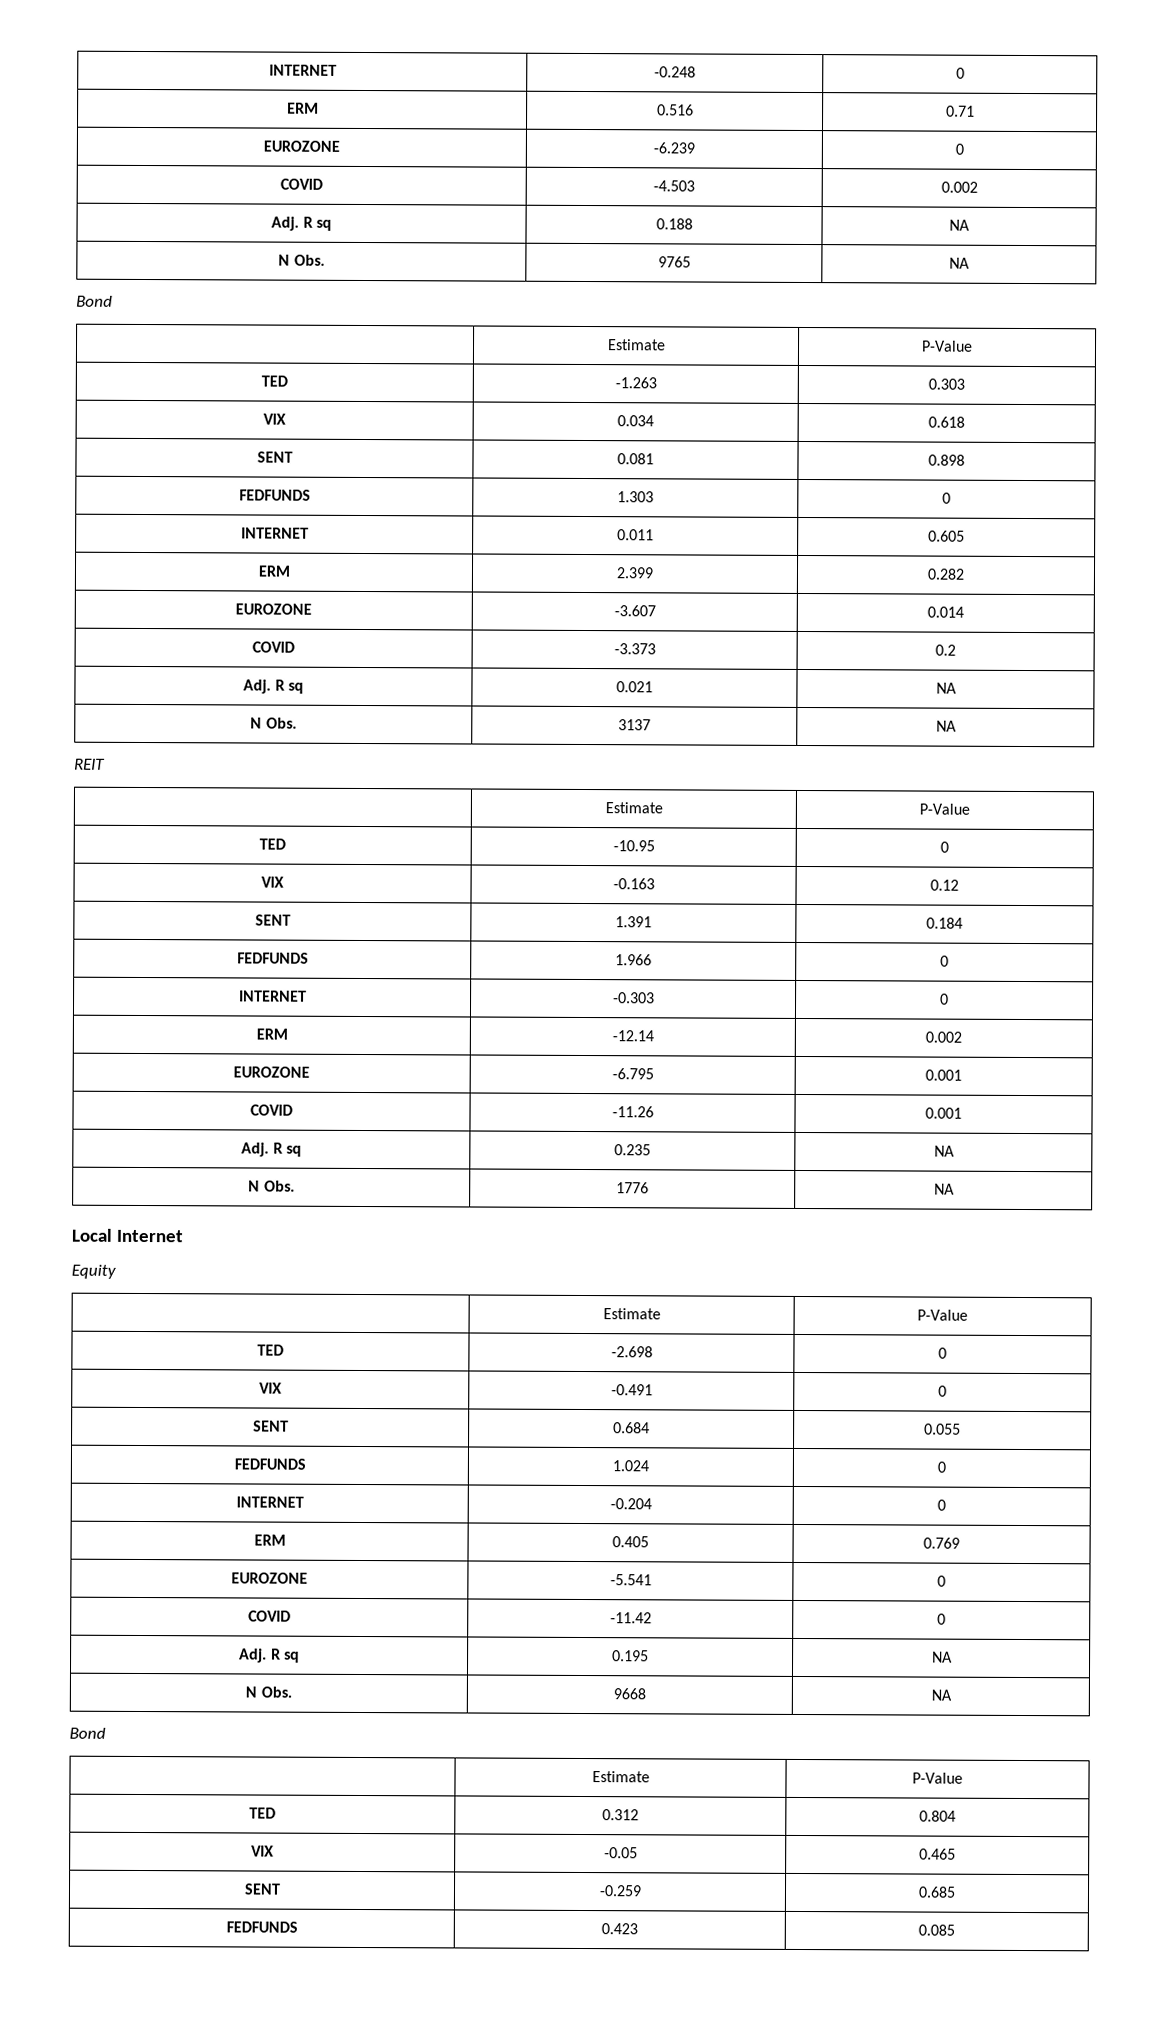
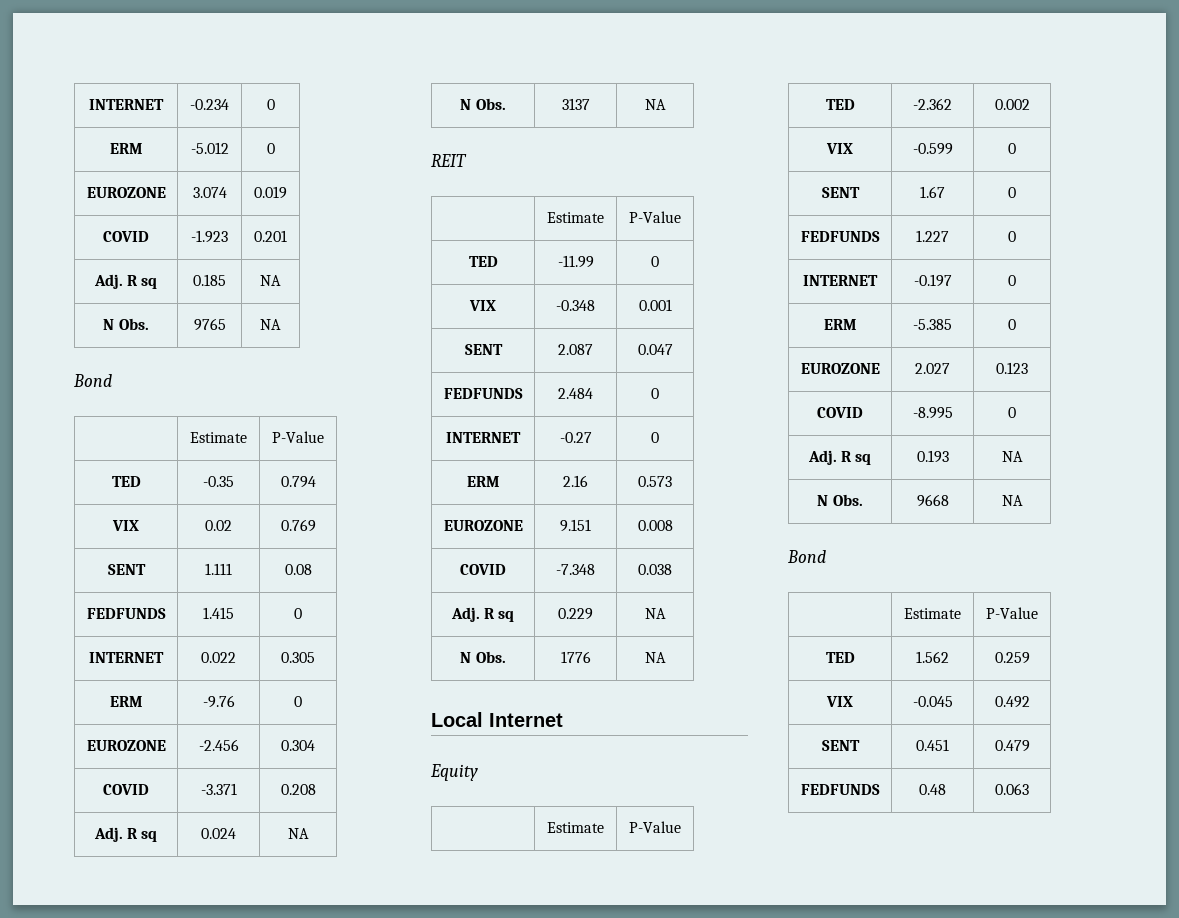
[268,64,337,76] [654,66,696,78] [955,67,965,79] [286,102,319,114] [656,104,694,116] [945,105,975,117] [263,140,340,152] [653,142,695,154] [954,143,964,155] [280,178,323,190] [653,180,695,192] [940,181,978,193] [271,216,332,231] [655,218,693,230] INTERNET | -0.248 | 0 // ERM | 0.516 | 0.71 // EUROZONE | -6.239 | 0 // COVID | -4.503 | 0.002 // Adj. R sq | 0.188 -> [89,99,164,110] [190,99,229,110] [266,99,275,110] [109,143,143,154] [190,142,229,154] [266,143,275,154] [86,187,166,198] [192,187,227,198] [254,186,287,199] [103,231,149,242] [191,230,228,243] [254,230,287,242] [93,274,158,289] [193,274,226,286] INTERNET | -0.234 | 0 // ERM | -5.012 | 0 // EUROZONE | 3.074 | 0.019 // COVID | -1.923 | 0.201 // Adj. R sq | 0.185
[614,377,657,389] [928,378,965,390] [263,413,286,425] [617,415,654,427] [928,416,965,428] [256,451,293,463] [617,453,654,465] [928,454,965,466] [238,489,311,501] [617,491,654,503] [942,492,951,504] [240,527,309,539] [617,529,654,541] [928,530,965,542] [257,565,291,577] [616,567,654,579] [927,568,965,580] [235,603,312,615] [613,605,656,617] [927,606,964,618] [252,641,295,653] [613,643,656,655] [935,644,956,656] [243,679,304,694] [616,681,653,693] -1.263 | 0.303 // VIX | 0.034 | 0.618 // SENT | 0.081 | 0.898 // FEDFUNDS | 1.303 | 0 // INTERNET | 0.011 | 0.605 // ERM | 2.399 | 0.282 // EUROZONE | -3.607 | 0.014 // COVID | -3.373 | 0.2 // Adj. R sq | 0.021 -> [203,476,234,487] [280,476,316,488] [112,520,139,531] [205,520,232,531] [280,519,316,532] [107,564,146,575] [205,563,232,575] [284,564,312,575] [86,608,166,619] [203,607,234,619] [294,608,302,619] [89,652,164,663] [201,652,236,663] [281,652,315,663] [109,696,143,707] [202,695,235,708] [294,696,302,707] [86,740,166,751] [198,739,239,751] [281,740,315,751] [103,784,149,795] [200,783,237,795] [280,784,316,795] [93,827,158,842] [201,828,236,839] -0.35 | 0.794 // VIX | 0.02 | 0.769 // SENT | 1.111 | 0.08 // FEDFUNDS | 1.415 | 0 // INTERNET | 0.022 | 0.305 // ERM | -9.76 | 0 // EUROZONE | -2.456 | 0.304 // COVID | -3.371 | 0.208 // Adj. R sq | 0.024
[612,840,655,852] [940,841,949,853] [261,876,284,888] [612,878,655,890] [930,879,959,891] [254,914,291,926] [615,916,652,928] [926,917,963,929] [236,952,309,964] [615,954,652,966] [940,955,949,967] [238,990,307,1002] [612,992,655,1004] [940,993,949,1005] [255,1028,288,1040] [611,1030,654,1042] [925,1031,962,1043] [233,1066,310,1078] [611,1068,654,1080] [925,1069,962,1081] [250,1104,293,1116] [611,1106,654,1118] [925,1107,962,1119] [241,1142,302,1157] [614,1144,651,1156] -10.95 | 0 // VIX | -0.163 | 0.12 // SENT | 1.391 | 0.184 // FEDFUNDS | 1.966 | 0 // INTERNET | -0.303 | 0 // ERM | -12.14 | 0.002 // EUROZONE | -6.795 | 0.001 // COVID | -11.26 | 0.001 // Adj. R sq | 0.235 -> [557,255,594,268] [651,256,659,267] [469,300,496,311] [556,300,595,311] [638,299,672,311] [464,344,503,355] [558,344,593,355] [637,344,673,355] [443,388,523,399] [558,388,593,399] [651,388,659,399] [446,432,521,443] [559,432,592,443] [651,432,659,443] [466,476,500,487] [563,475,588,487] [638,476,672,487] [443,520,523,531] [560,519,591,532] [637,520,673,531] [460,564,506,575] [556,564,595,575] [638,564,672,575] [450,607,515,622] [558,608,593,620] -11.99 | 0 // VIX | -0.348 | 0.001 // SENT | 2.087 | 0.047 // FEDFUNDS | 2.484 | 0 // INTERNET | -0.27 | 0 // ERM | 2.16 | 0.573 // EUROZONE | 9.151 | 0.008 // COVID | -7.348 | 0.038 // Adj. R sq | 0.229
[610,1346,653,1358] [938,1347,947,1359] [259,1382,282,1394] [610,1384,653,1396] -2.698 | 0 // VIX | -0.491 -> [913,98,952,110] [994,99,1030,110] [826,143,853,154] [912,143,953,155] -2.362 | 0.002 // VIX | -0.599
[613,1422,650,1434] [924,1423,961,1435] [233,1458,306,1470] [612,1460,649,1472] [937,1461,946,1473] [235,1496,304,1508] [609,1498,652,1510] [937,1499,946,1511] [253,1534,286,1546] [612,1536,649,1548] [923,1537,960,1549] [231,1572,308,1584] [609,1574,652,1586] [937,1575,946,1587] [248,1610,291,1622] [609,1612,652,1624] 0.684 | 0.055 // FEDFUNDS | 1.024 | 0 // INTERNET | -0.204 | 0 // ERM | 0.405 | 0.769 // EUROZONE | -5.541 | 0 // COVID | -11.42 -> [920,186,945,198] [1008,187,1016,198] [800,231,880,242] [916,230,949,242] [1008,231,1016,242] [803,275,878,286] [913,274,952,287] [1008,275,1016,286] [823,319,857,330] [913,319,952,330] [1008,319,1016,330] [800,363,880,374] [915,363,950,374] [996,362,1028,374] [817,407,863,418] [912,407,953,419] 1.67 | 0 // FEDFUNDS | 1.227 | 0 // INTERNET | -0.197 | 0 // ERM | -5.385 | 0 // EUROZONE | 2.027 | 0.123 // COVID | -8.995
[612,1650,649,1662] 0.195 -> [916,450,949,463] 0.193
[602,1809,639,1821] [919,1810,956,1822] [251,1845,274,1857] [603,1847,638,1859] [919,1848,956,1860] [243,1883,281,1895] [598,1885,642,1897] [918,1886,956,1898] [225,1921,298,1933] [601,1923,638,1935] [918,1924,955,1936] 0.312 | 0.804 // VIX | -0.05 | 0.465 // SENT | -0.259 | 0.685 // FEDFUNDS | 0.423 | 0.085 -> [916,651,949,663] [994,652,1030,664] [826,696,853,707] [912,696,953,707] [994,696,1030,708] [821,740,860,751] [916,739,949,751] [994,740,1030,752] [800,784,880,795] [919,784,946,795] [995,783,1029,795] 1.562 | 0.259 // VIX | -0.045 | 0.492 // SENT | 0.451 | 0.479 // FEDFUNDS | 0.48 | 0.063

